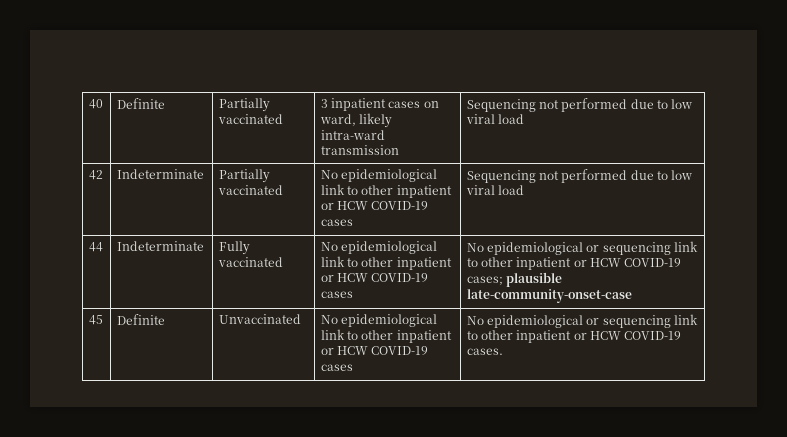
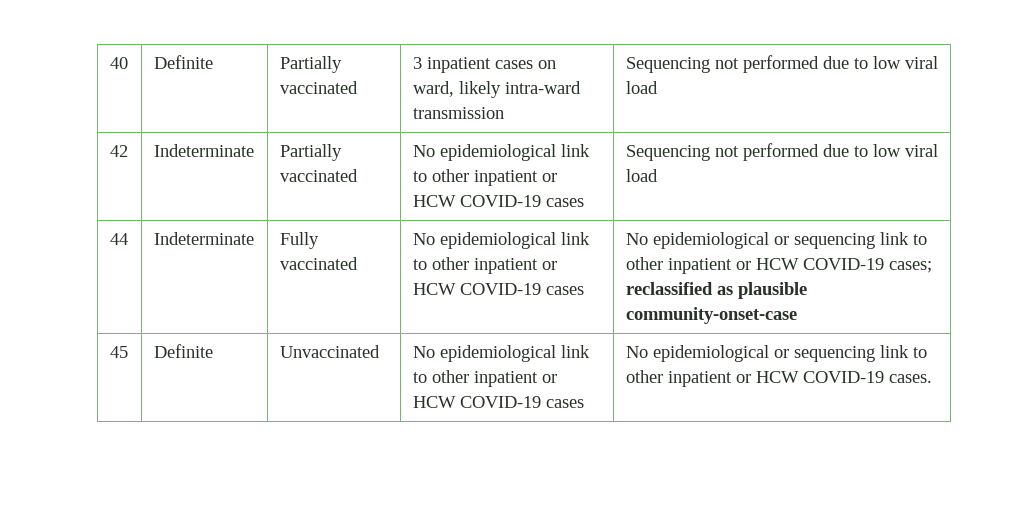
[506,272,563,287] [466,289,632,303] plausible late-community-onset-case -> [625,282,807,299] [625,307,797,324] reclassified as plausible community-onset-case

